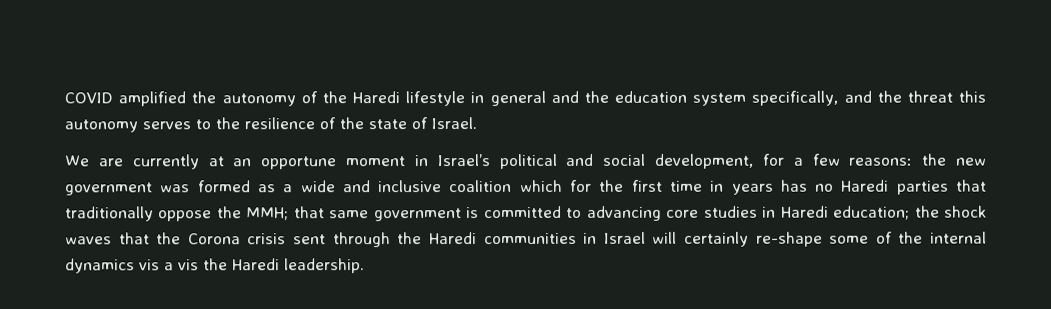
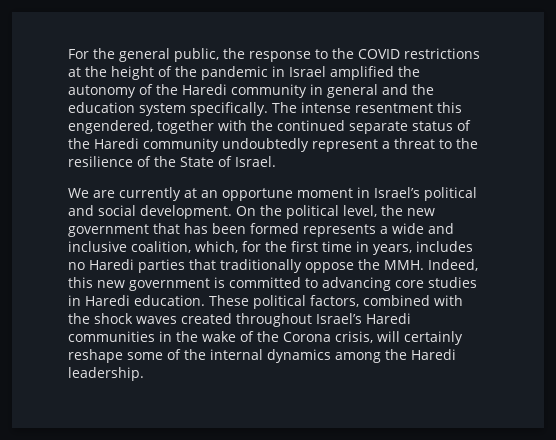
[64,92,113,104] COVID -> [68,48,480,62] [68,66,326,80] For the general public, the response to the COVID restrictions at the height of the pandemic in Israel
[405,91,466,107] lifestyle -> [231,84,307,98] community
[751,90,986,106] [64,119,191,133] specifically, and the threat this autonomy serves -> [190,102,462,116] [68,120,471,134] [68,138,435,152] specifically. The intense resentment this engendered, together with the continued separate status of the Haredi community undoubtedly represent a threat
[368,119,407,130] state -> [180,157,214,167] State
[654,153,988,169] [65,180,276,196] development, for a few reasons: the new government was formed as -> [140,205,435,219] [68,223,376,237] development. On the political level, the new government that has been formed represents
[449,179,563,193] coalition which -> [131,241,238,253] coalition, which,
[731,179,808,195] years has -> [373,241,473,255] years, includes
[246,206,370,221] MMH; that same -> [384,259,478,271] [68,277,125,288] MMH. Indeed, this new
[833,205,988,220] [65,231,646,248] education; the shock waves that the Corona crisis sent through the Haredi communities in Israel -> [134,295,463,309] [68,313,411,327] [68,331,373,343] education. These political factors, combined with the shock waves created throughout Israel’s Haredi communities in the wake of the Corona crisis,
[755,231,823,247] re-shape -> [68,349,123,363] reshape
[139,259,199,271] vis a vis -> [335,352,381,363] among

